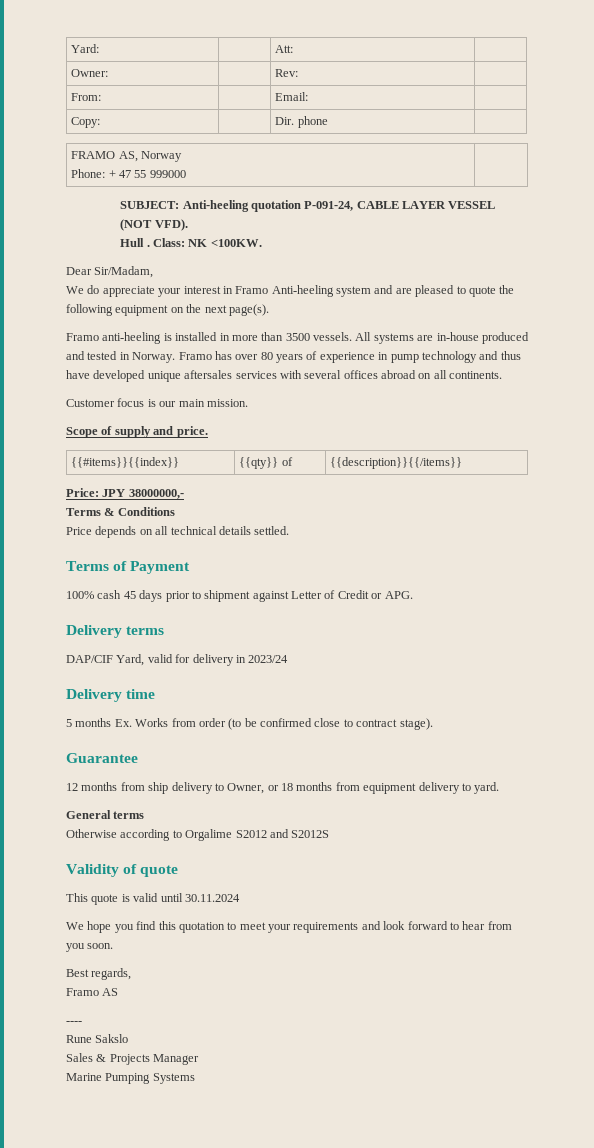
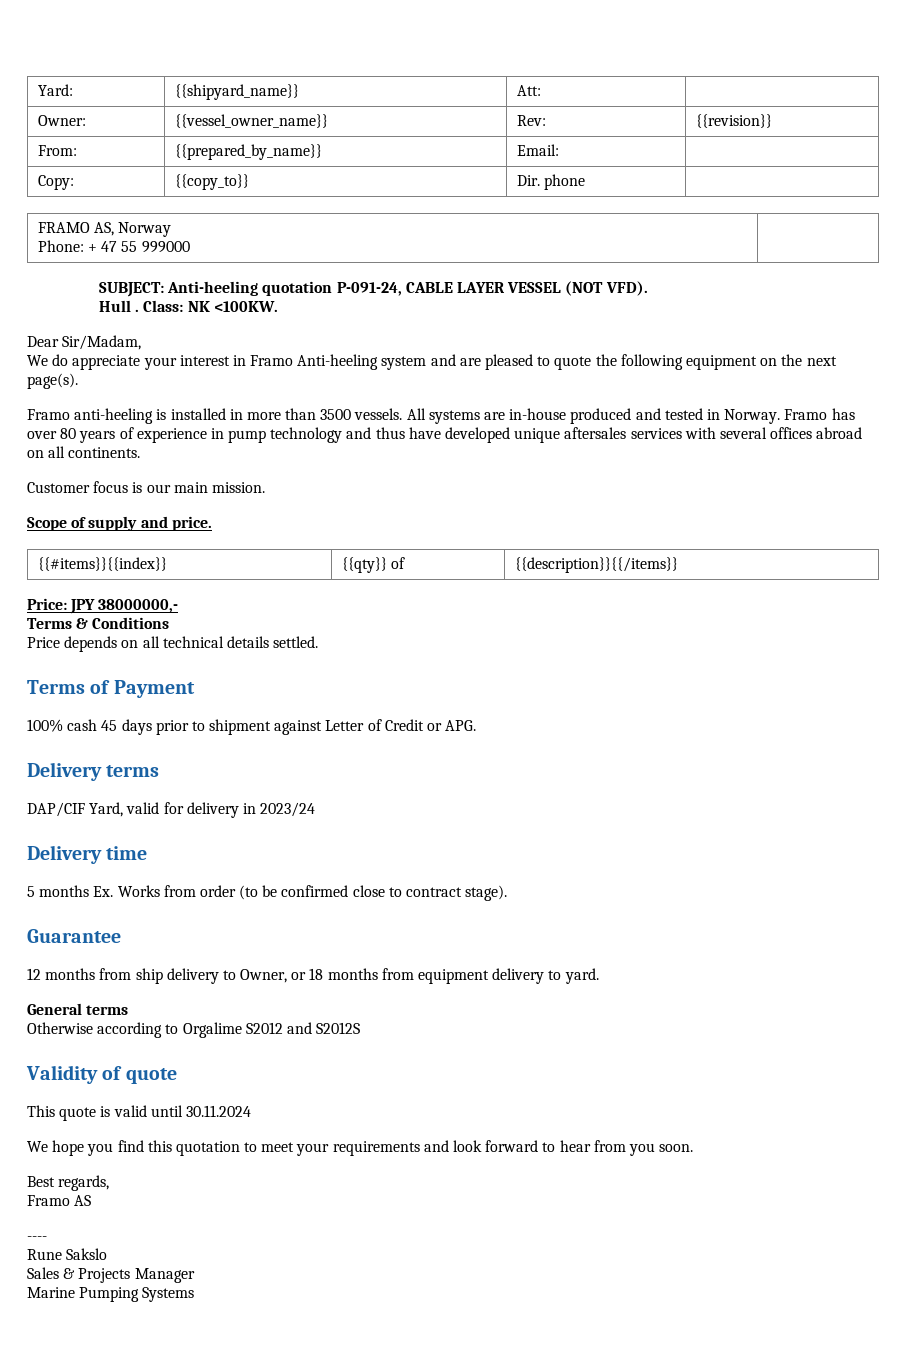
(100, 48) none -> [174,84,299,100] {{shipyard_name}}
(109, 73) none -> [174,114,328,128] {{vessel_owner_name}}
(299, 73) none -> [695,114,772,128] {{revision}}
(102, 97) none -> [174,144,322,160] {{prepared_by_name}}
(101, 122) none -> [174,174,249,190] {{copy_to}}

